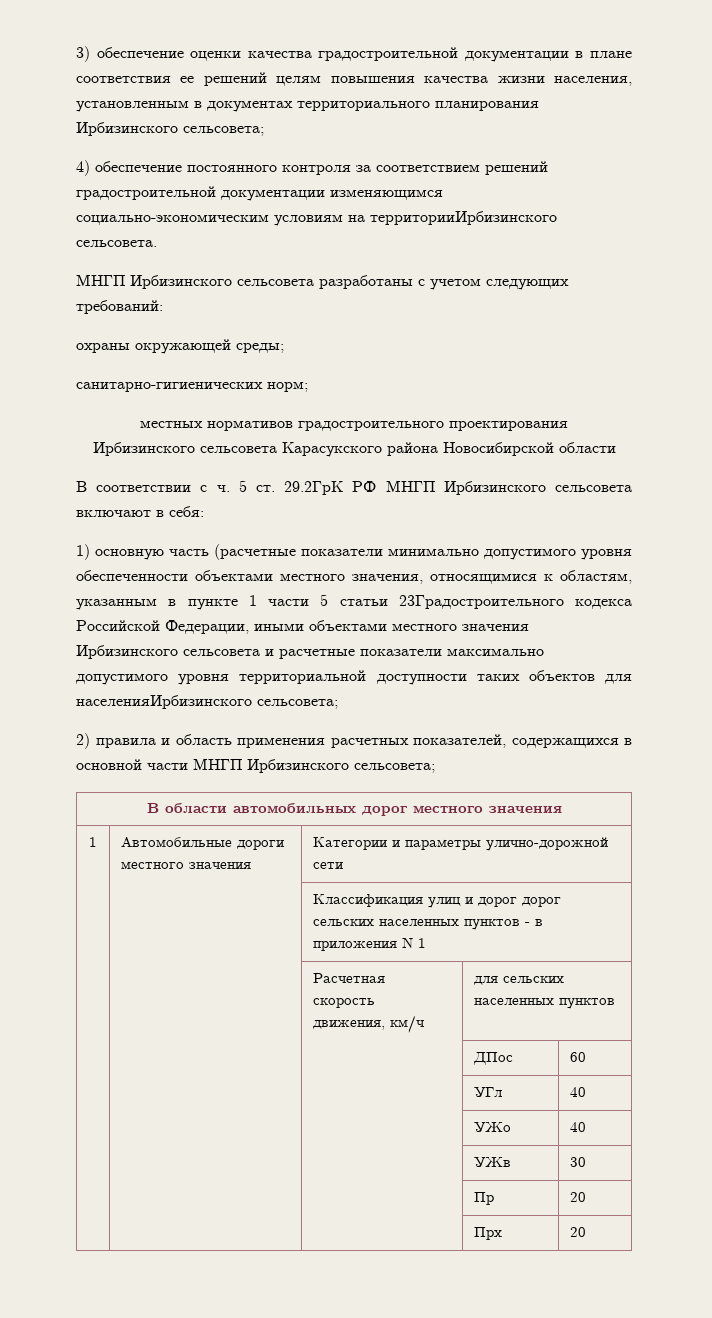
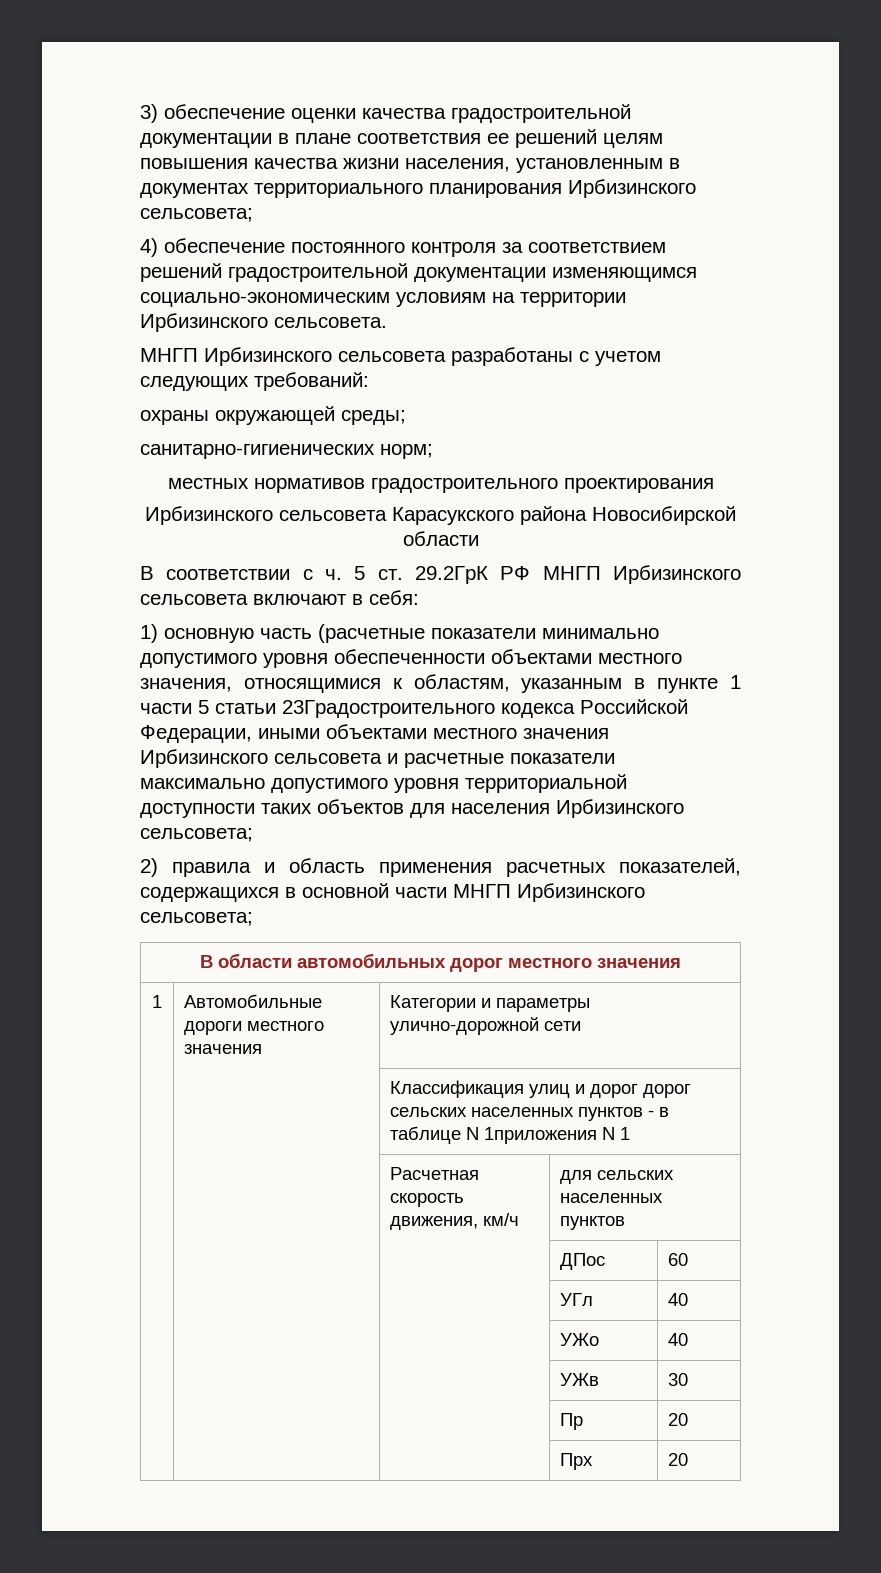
[370,211,557,225] территорииИрбизинского -> [520,292,626,307] [140,313,268,332] территории Ирбизинского
[76,695,252,709] населенияИрбизинского -> [451,799,684,818] населения Ирбизинского
[313,941,398,951] приложения -> [390,1126,598,1144] таблице N 1приложения

